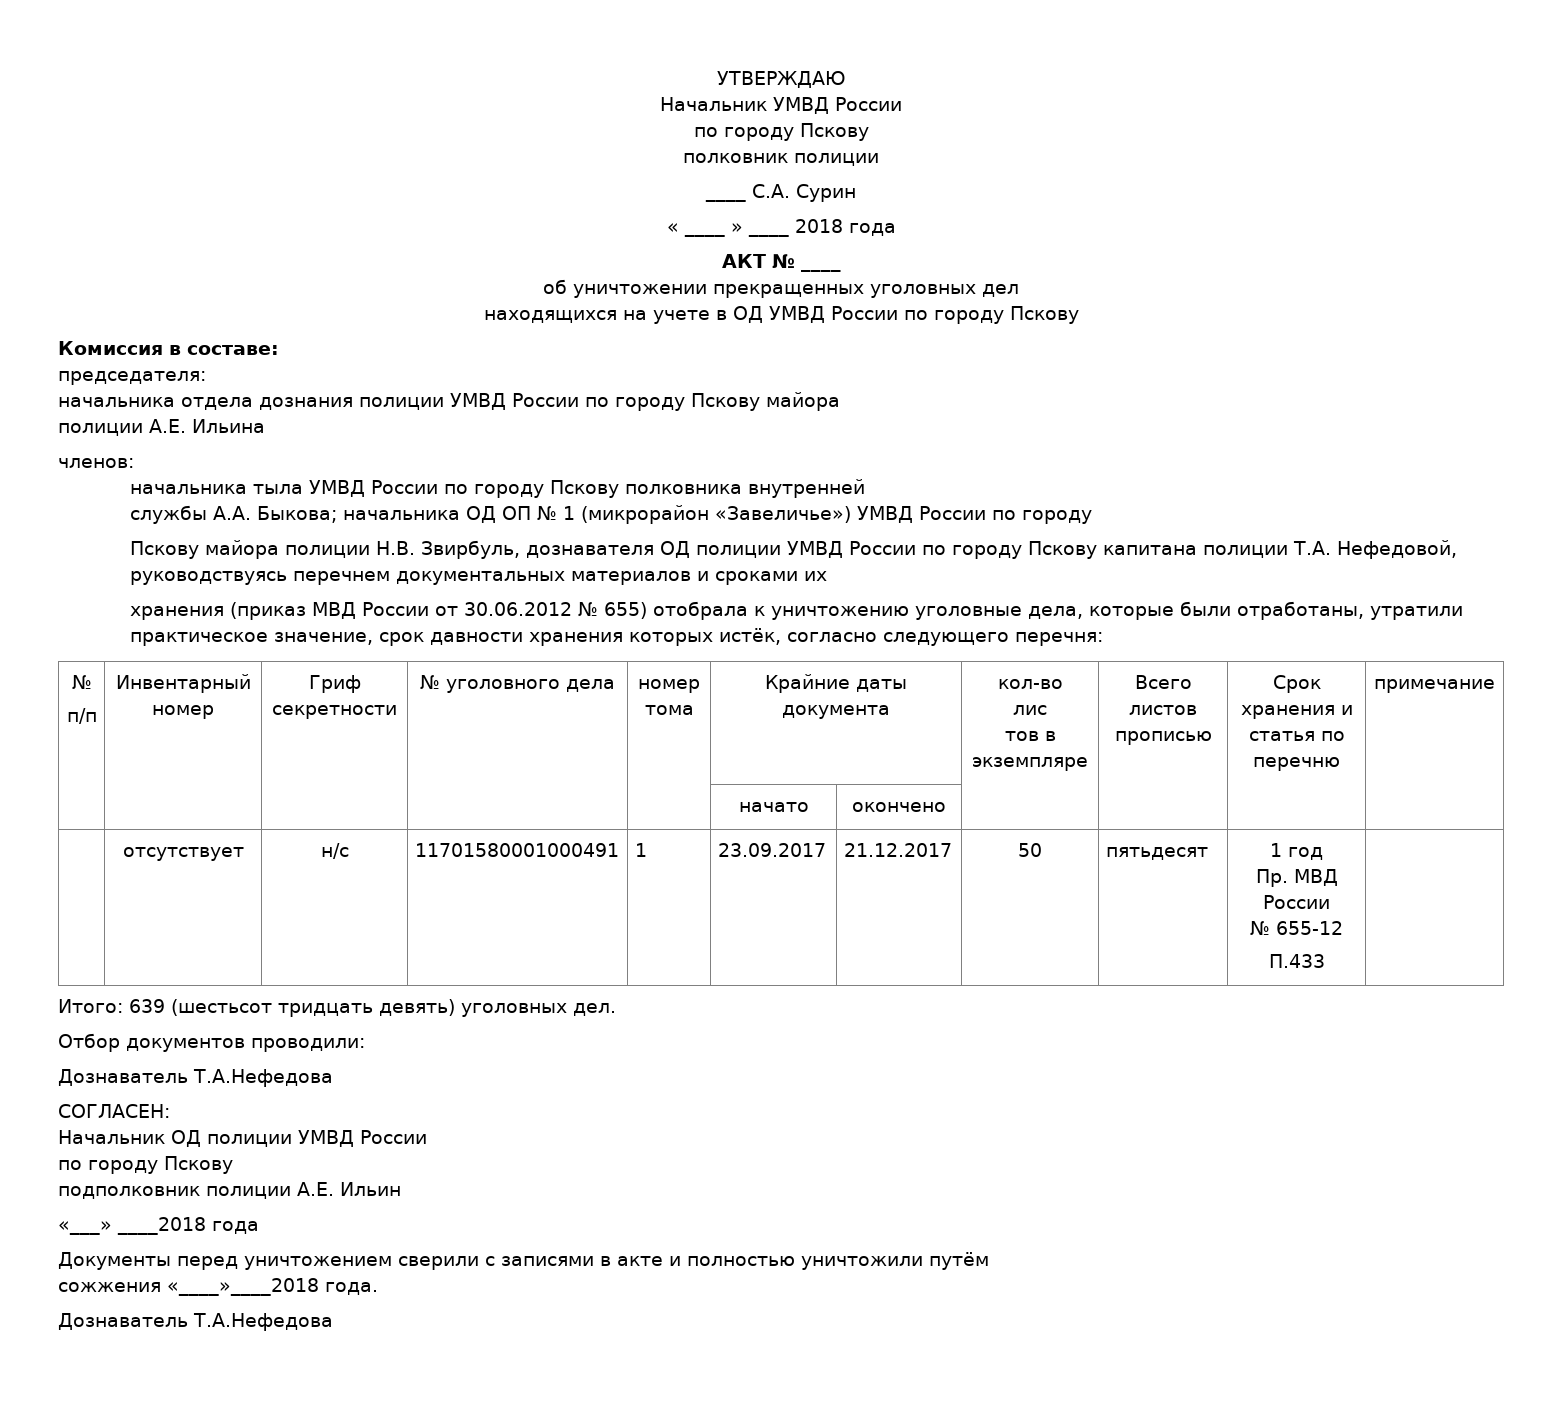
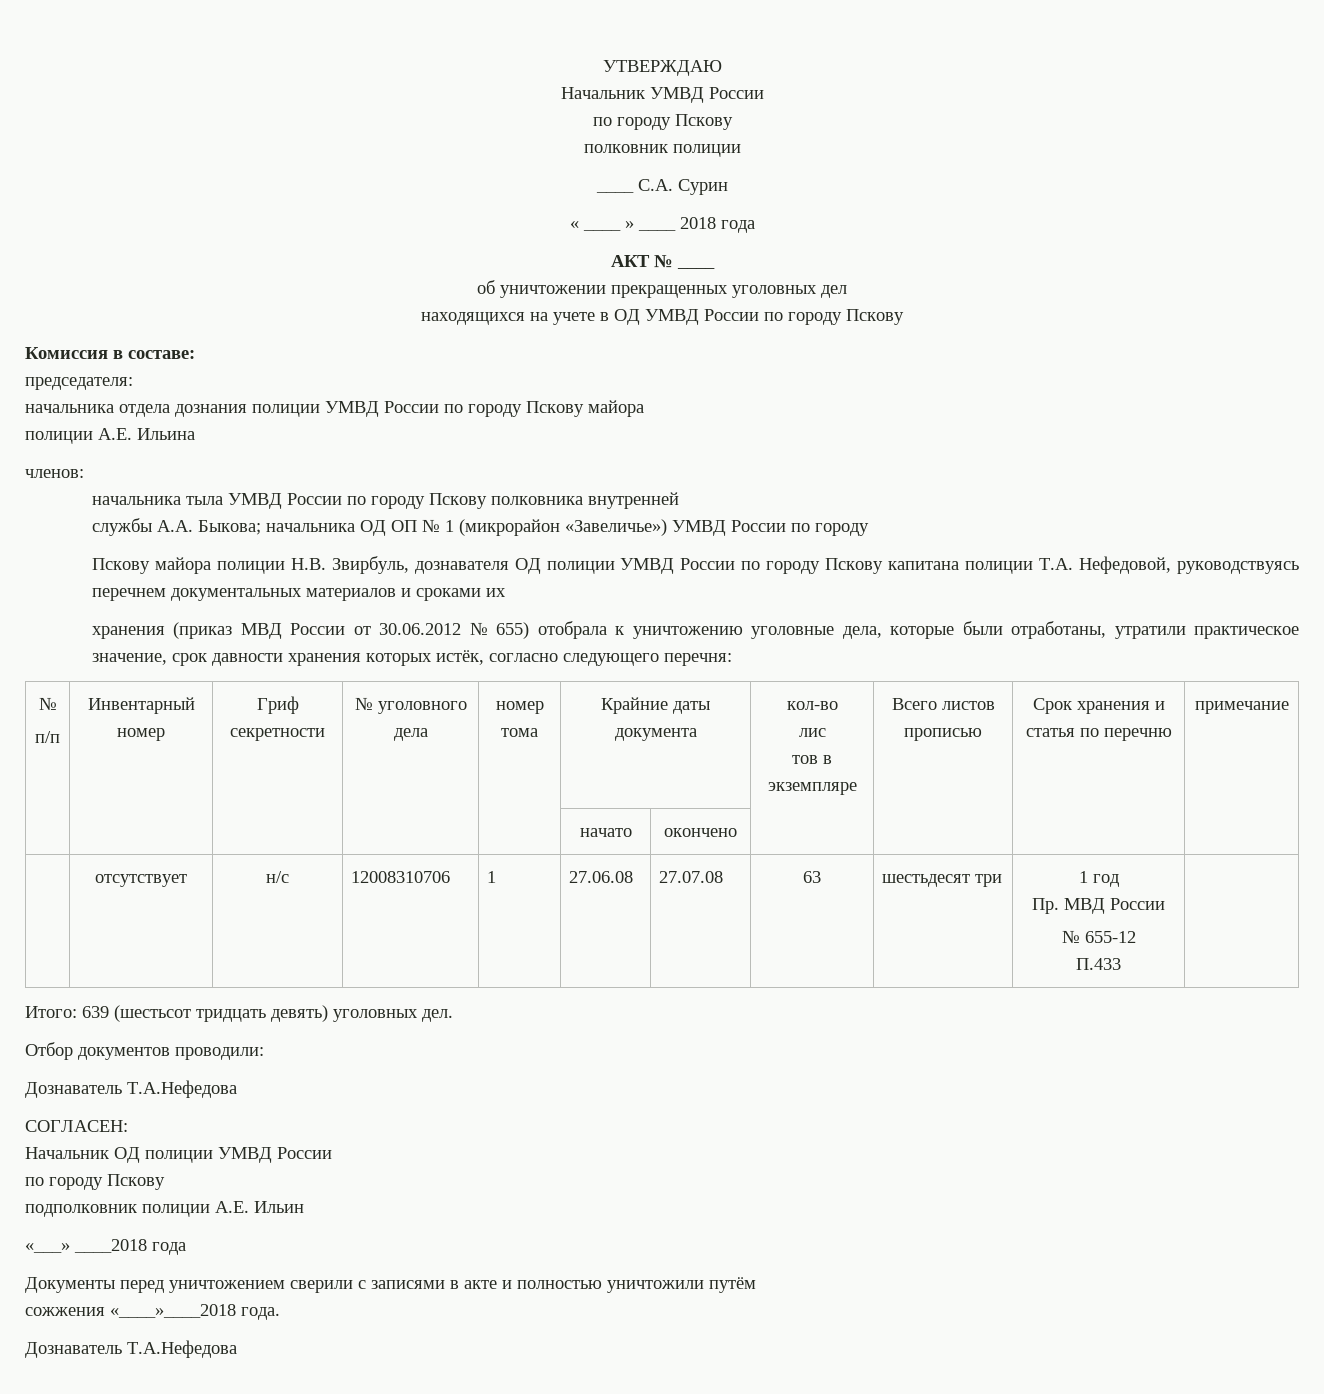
[414,843,619,857] [634,843,647,857] [717,843,826,857] [843,843,952,857] [1018,843,1042,857] [1105,847,1208,860] 11701580001000491 | 1 | 23.09.2017 | 21.12.2017 | 50 | пятьдесят -> [351,871,451,883] [487,871,497,883] [569,871,634,883] [659,871,724,883] [803,871,821,883] [882,874,1003,887] 12008310706 | 1 | 27.06.08 | 27.07.08 | 63 | шестьдесят три

